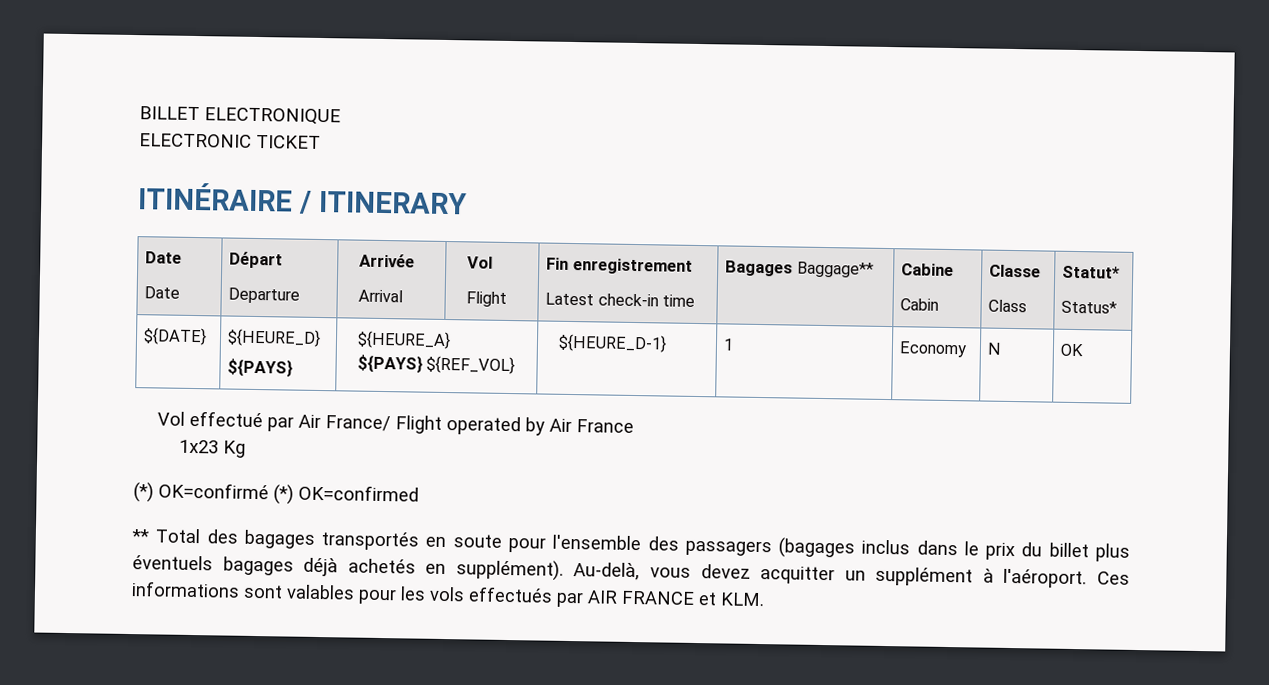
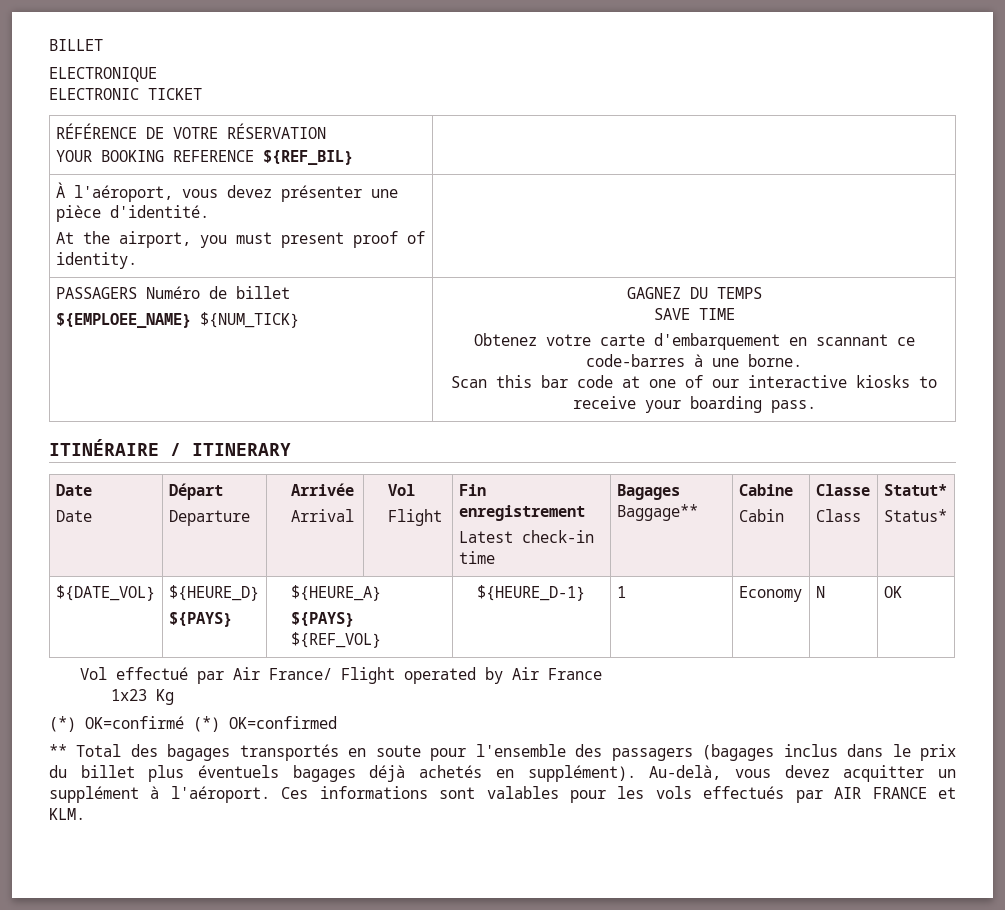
(200, 113) none -> (103, 45) //
(321, 141) none -> [55,123,326,139] [55,150,353,165] [55,182,398,202] [55,205,209,222] [55,231,425,248] [55,252,137,269] [55,286,290,299] [55,312,299,328] [626,287,762,299] [653,308,735,320] [473,333,915,350] [586,354,802,367] [451,375,937,388] [572,396,816,413] // RÉFÉRENCE DE VOTRE RÉSERVATION // YOUR BOOKING REFERENCE ${REF_BIL} | // À l'aéroport, vous devez présenter une pièce d'identité. // At the airport, you must present proof of identity. | // PASSAGERS Numéro de billet // ${EMPLOEE_NAME} ${NUM_TICK} | GAGNEZ DU TEMPS // SAVE TIME // Obtenez votre carte d'embarquement en scannant ce code-barres à une borne. // Scan this bar code at one of our interactive kiosks to receive your boarding pass.
[143,327,208,346] ${DATE} -> [55,585,155,601] ${DATE_VOL}

